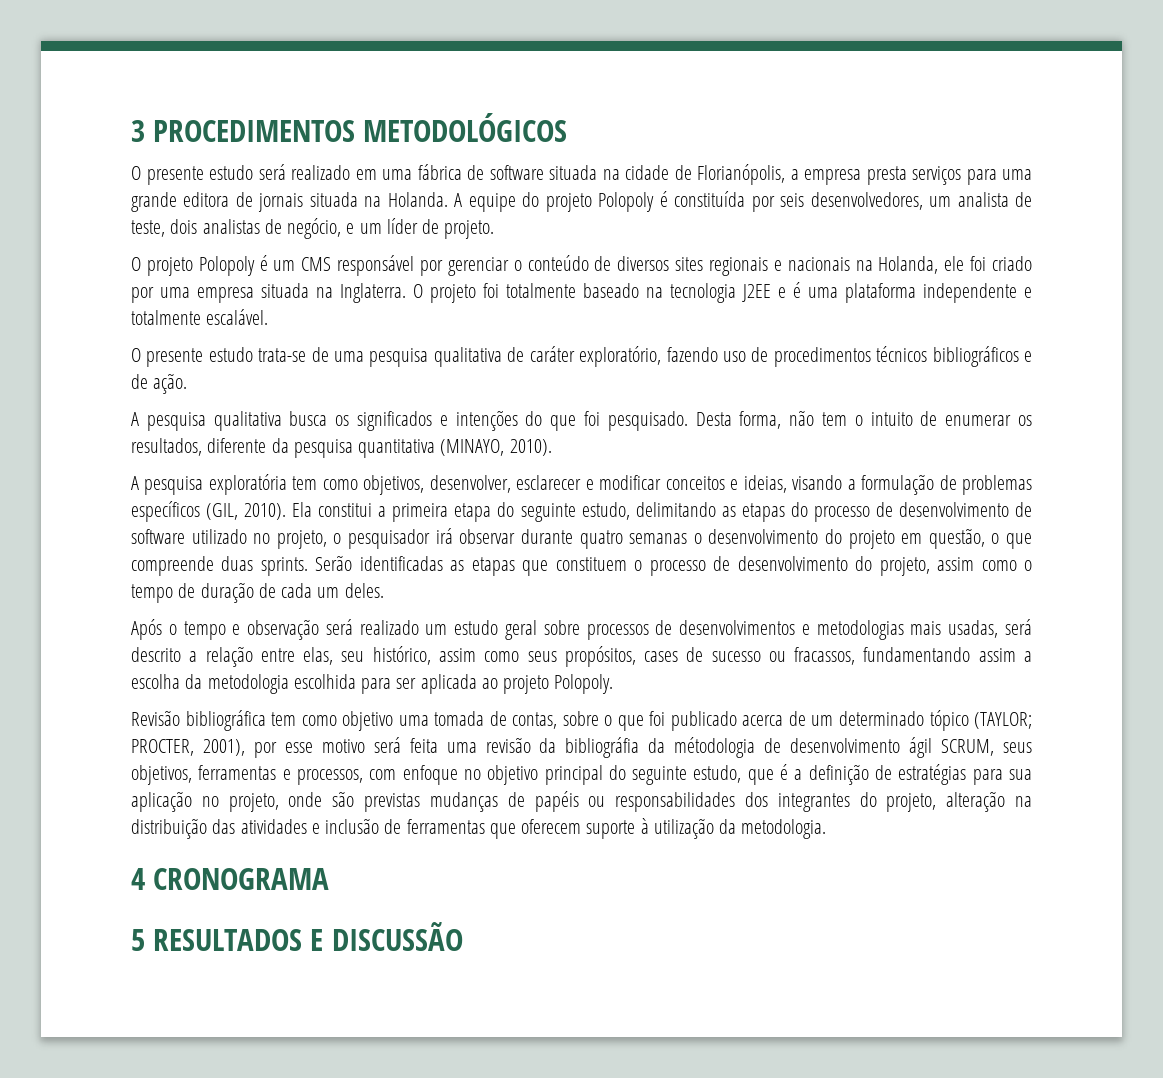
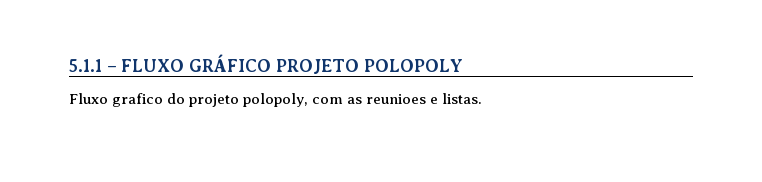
[131,113,568,142] [131,164,1032,185] [131,191,1033,212] [131,218,495,239] [131,255,1032,276] [131,282,1032,303] [131,309,269,325] [131,346,1032,367] [131,373,188,394] [131,410,1032,431] [131,438,552,458] [131,474,1033,495] [131,501,1032,522] [131,528,1032,549] [131,555,1033,576] [131,582,384,603] [131,619,1033,640] [131,646,1033,667] [131,674,614,694] [131,710,1033,731] [131,737,1033,758] [131,764,1032,785] [131,791,1032,812] [131,818,827,839] [131,868,330,890] [131,922,463,951] 3 PROCEDIMENTOS METODOLÓGICOS // O presente estudo será realizado em uma fábrica de software situada na cidade de Florianópolis, a empresa presta serviços para uma grande editora de jornais situada na Holanda. A equipe do projeto Polopoly é constituída por seis desenvolvedores, um analista de teste, dois analistas de negócio, e um líder de projeto. // O projeto Polopoly é um CMS responsável por gerenciar o conteúdo de diversos sites regionais e nacionais na Holanda, ele foi criado por uma empresa situada na Inglaterra. O projeto foi totalmente baseado na tecnologia J2EE e é uma plataforma independente e totalmente escalável. // O presente estudo trata-se de uma pesquisa qualitativa de caráter exploratório, fazendo uso de procedimentos técnicos bibliográficos e de ação. // A pesquisa qualitativa busca os significados e intenções do que foi pesquisado. Desta forma, não tem o intuito de enumerar os resultados, diferente da pesquisa quantitativa (MINAYO, 2010). // A pesquisa exploratória tem como objetivos, desenvolver, esclarecer e modificar conceitos e ideias, visando a formulação de problemas específicos (GIL, 2010). Ela constitui a primeira etapa do seguinte estudo, delimitando as etapas do processo de desenvolvimento de software utilizado no projeto, o pesquisador irá observar durante quatro semanas o desenvolvimento do projeto em questão, o que compreende duas sprints. Serão identificadas as etapas que constituem o processo de desenvolvimento do projeto, assim como o tempo de duração de cada um deles. // Após o tempo e observação será realizado um estudo geral sobre processos de desenvolvimentos e metodologias mais usadas, será descrito a relação entre elas, seu histórico, assim como seus propósitos, cases de sucesso ou fracassos, fundamentando assim a escolha da metodologia escolhida para ser aplicada ao projeto Polopoly. // Revisão bibliográfica tem como objetivo uma tomada de contas, sobre o que foi publicado acerca de um determinado tópico (TAYLOR; PROCTER, 2001), por esse motivo será feita uma revisão da bibliográfia da métodologia de desenvolvimento ágil SCRUM, seus objetivos, ferramentas e processos, com enfoque no objetivo principal do seguinte estudo, que é a definição de estratégias para sua aplicação no projeto, onde são previstas mudanças de papéis ou responsabilidades dos integrantes do projeto, alteração na distribuição das atividades e inclusão de ferramentas que oferecem suporte à utilização da metodologia. // 4 CRONOGRAMA // 5 RESULTADOS E DISCUSSÃO -> [69,54,463,74] [69,93,483,107] 5.1.1 – FLUXO GRÁFICO PROJETO POLOPOLY // Fluxo grafico do projeto polopoly, com as reunioes e listas.

